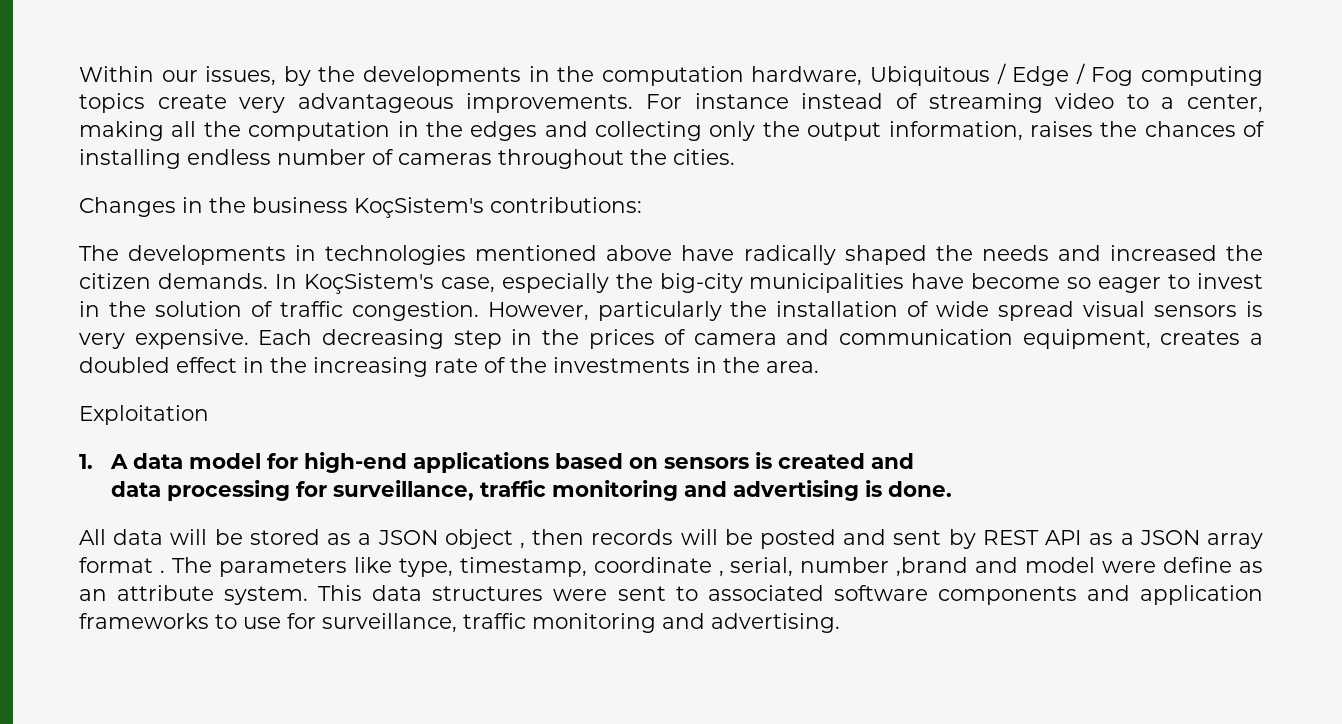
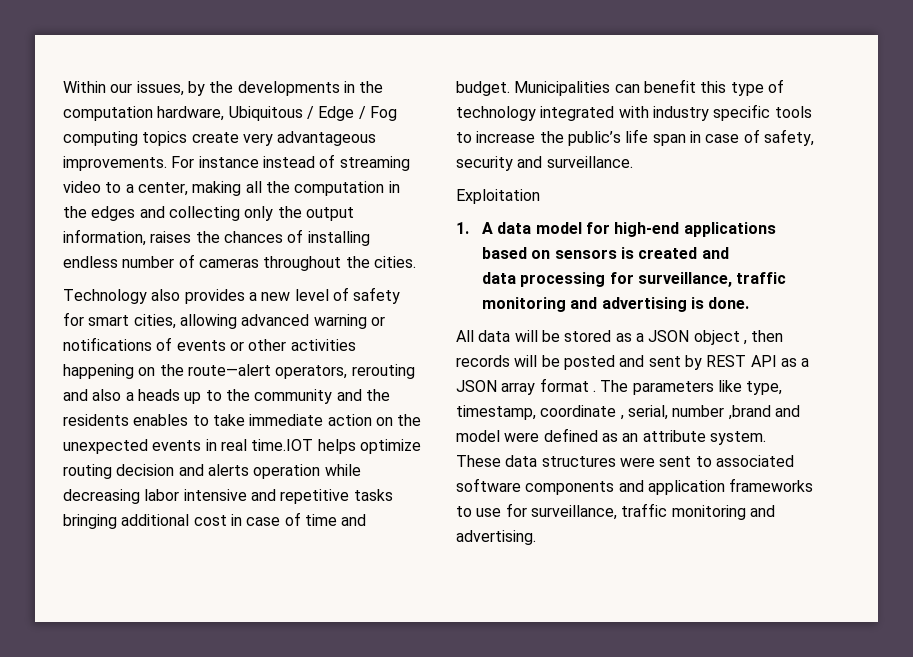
[79,197,642,218] [79,245,1264,265] [79,273,1263,294] [79,301,1263,321] [79,329,1263,349] [79,357,819,377] Changes in the business KoçSistem's contributions: // The developments in technologies mentioned above have radically shaped the needs and increased the citizen demands. In KoçSistem's case, especially the big-city municipalities have become so eager to invest in the solution of traffic congestion. However, particularly the installation of wide spread visual sensors is very expensive. Each decreasing step in the prices of camera and communication equipment, creates a doubled effect in the increasing rate of the investments in the area. -> [63,287,401,304] [63,312,385,329] [63,337,356,351] [63,364,415,379] [63,389,390,404] [63,414,422,426] [63,439,421,454] [63,464,361,479] [63,489,393,504] [63,512,367,529] [456,79,784,96] [456,104,812,121] [456,129,814,146] [456,156,633,171] Technology also provides a new level of safety for smart cities, allowing advanced warning or notifications of events or other activities happening on the route—alert operators, rerouting and also a heads up to the community and the residents enables to take immediate action on the unexpected events in real time.IOT helps optimize routing decision and alerts operation while decreasing labor intensive and repetitive tasks bringing additional cost in case of time and budget. Municipalities can benefit this type of technology integrated with industry specific tools to increase the public’s life span in case of safety, security and surveillance.
[1163,557,1233,573] define -> [543,428,598,442] defined
[318,585,363,601] This -> [456,455,501,467] These

